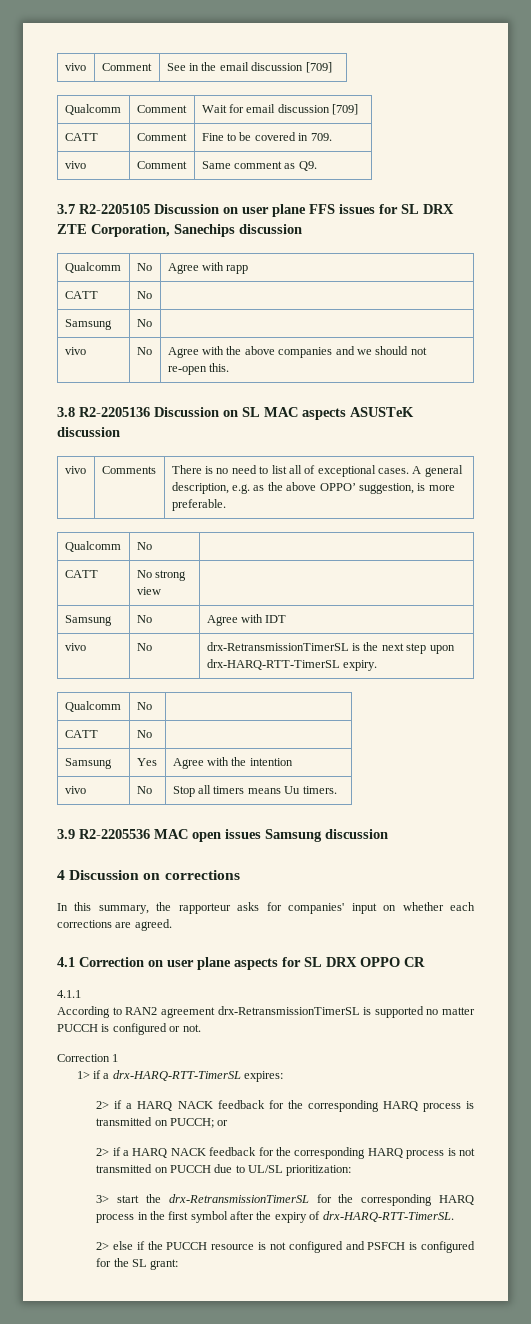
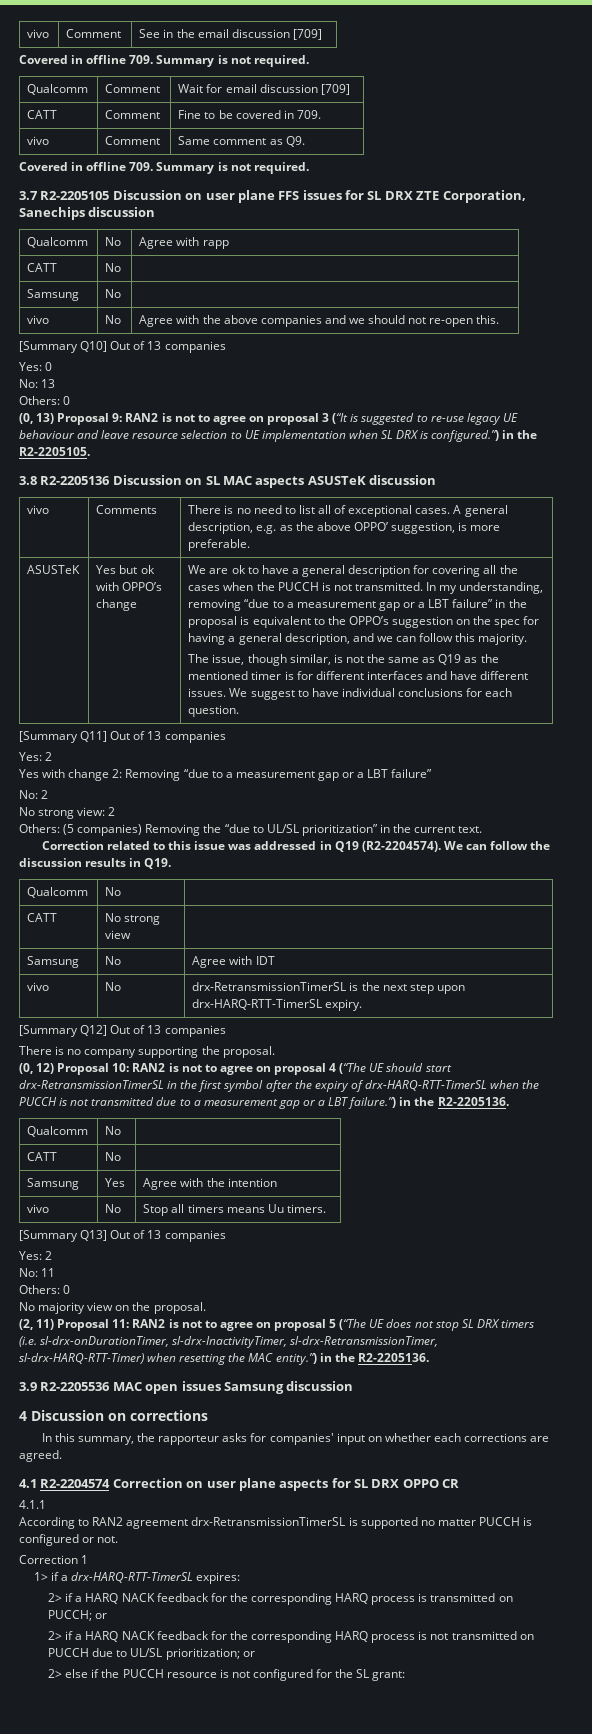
(332, 67) none -> [19,55,309,67] // Covered in offline 709. Summary is not required.
(317, 166) none -> [19,162,309,174] // Covered in offline 709. Summary is not required.
(230, 367) none -> [19,341,226,353] [19,362,53,371] [19,379,56,388] [19,396,71,405] [19,413,518,425] [19,430,538,442] [19,447,90,456] // [Summary Q10] Out of 13 companies // Yes: 0 // No: 13 // Others: 0 // (0, 13) Proposal 9: RAN2 is not to agree on proposal 3 (“It is suggested to re-use legacy UE behaviour and leave resource selection to UE implementation when SL DRX is configured.”) in the R2-2205105.
(226, 505) none -> [27,565,81,574] [96,565,155,574] [96,582,163,591] [96,599,138,611] [188,565,518,577] [188,582,544,594] [188,599,527,611] [188,616,540,628] [188,633,528,645] [188,654,499,666] [188,671,529,680] [188,688,513,700] [188,705,240,717] [19,731,226,743] [19,752,53,761] [19,769,433,781] [19,790,49,799] [19,807,116,819] [19,824,483,836] [41,841,551,852] [19,858,172,869] // ASUSTeK | Yes but ok with OPPO’s change | We are ok to have a general description for covering all the cases when the PUCCH is not transmitted. In my understanding, removing “due to a measurement gap or a LBT failure” in the proposal is equivalent to the OPPO’s suggestion on the spec for having a general description, and we can follow this majority. // The issue, though similar, is not the same as Q19 as the mentioned timer is for different interfaces and have different issues. We suggest to have individual conclusions for each question. // [Summary Q11] Out of 13 companies // Yes: 2 // Yes with change 2: Removing “due to a measurement gap or a LBT failure” // No: 2 // No strong view: 2 // Others: (5 companies) Removing the “due to UL/SL prioritization” in the current text. // Correction related to this issue was addressed in Q19 (R2-2204574). We can follow the discussion results in Q19.
(378, 665) none -> [19,1025,226,1037] [19,1046,275,1058] [19,1063,452,1075] [19,1080,540,1092] [19,1097,509,1109] // [Summary Q12] Out of 13 companies // There is no company supporting the proposal. // (0, 12) Proposal 10: RAN2 is not to agree on proposal 4 (“The UE should start drx-RetransmissionTimerSL in the first symbol after the expiry of drx-HARQ-RTT-TimerSL when the PUCCH is not transmitted due to a measurement gap or a LBT failure.”) in the R2-2205136.
(337, 790) none -> [19,1230,226,1242] [19,1251,53,1260] [19,1268,56,1277] [19,1285,71,1294] [19,1302,206,1314] [19,1319,534,1331] [19,1336,439,1348] [19,1353,429,1365] // [Summary Q13] Out of 13 companies // Yes: 2 // No: 11 // Others: 0 // No majority view on the proposal. // (2, 11) Proposal 11: RAN2 is not to agree on proposal 5 (“The UE does not stop SL DRX timers (i.e. sl-drx-onDurationTimer, sl-drx-InactivityTimer, sl-drx-RetransmissionTimer, sl-drx-HARQ-RTT-Timer) when resetting the MAC entity.”) in the R2-2205136.
(75, 962) none -> [40,1479,111,1488] R2-2204574
[286,1165,352,1176] [96,1194,474,1206] [96,1211,454,1223] prioritization: // 3> start the drx-RetransmissionTimerSL for the corresponding HARQ process in the first symbol after the expiry of drx-HARQ-RTT-TimerSL. -> [165,1648,255,1660] prioritization; or
[345,1241,475,1253] and PSFCH is configured -> (314, 1675) none

